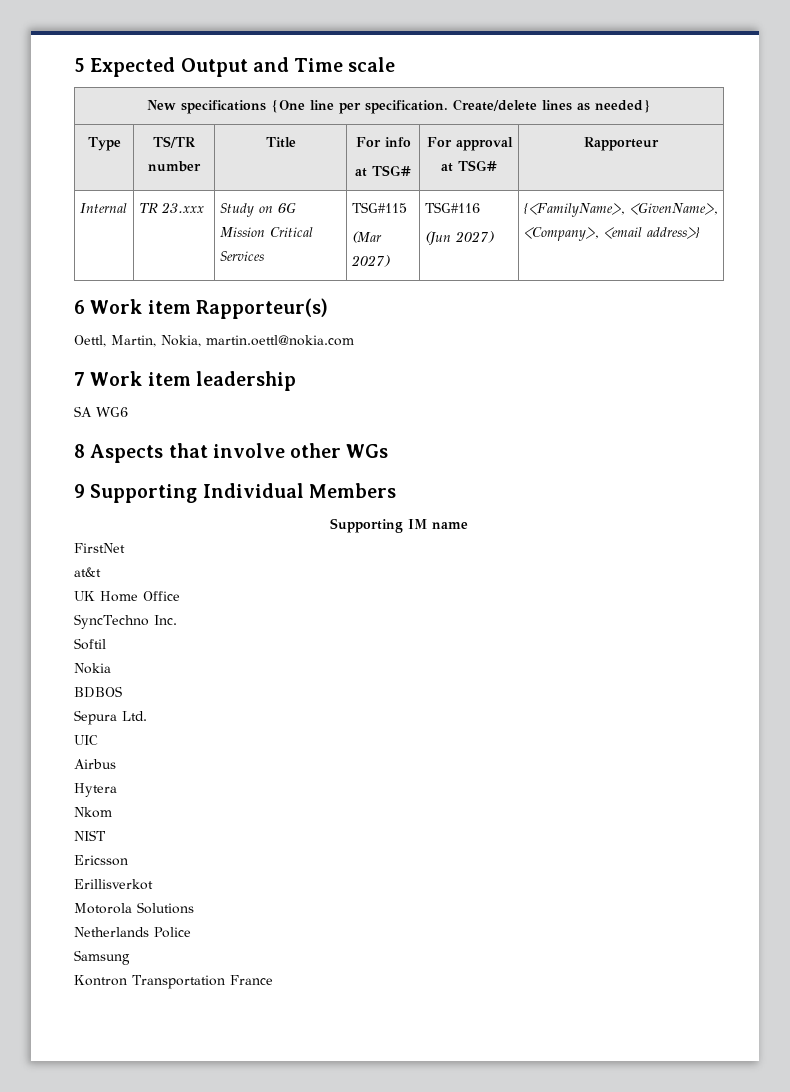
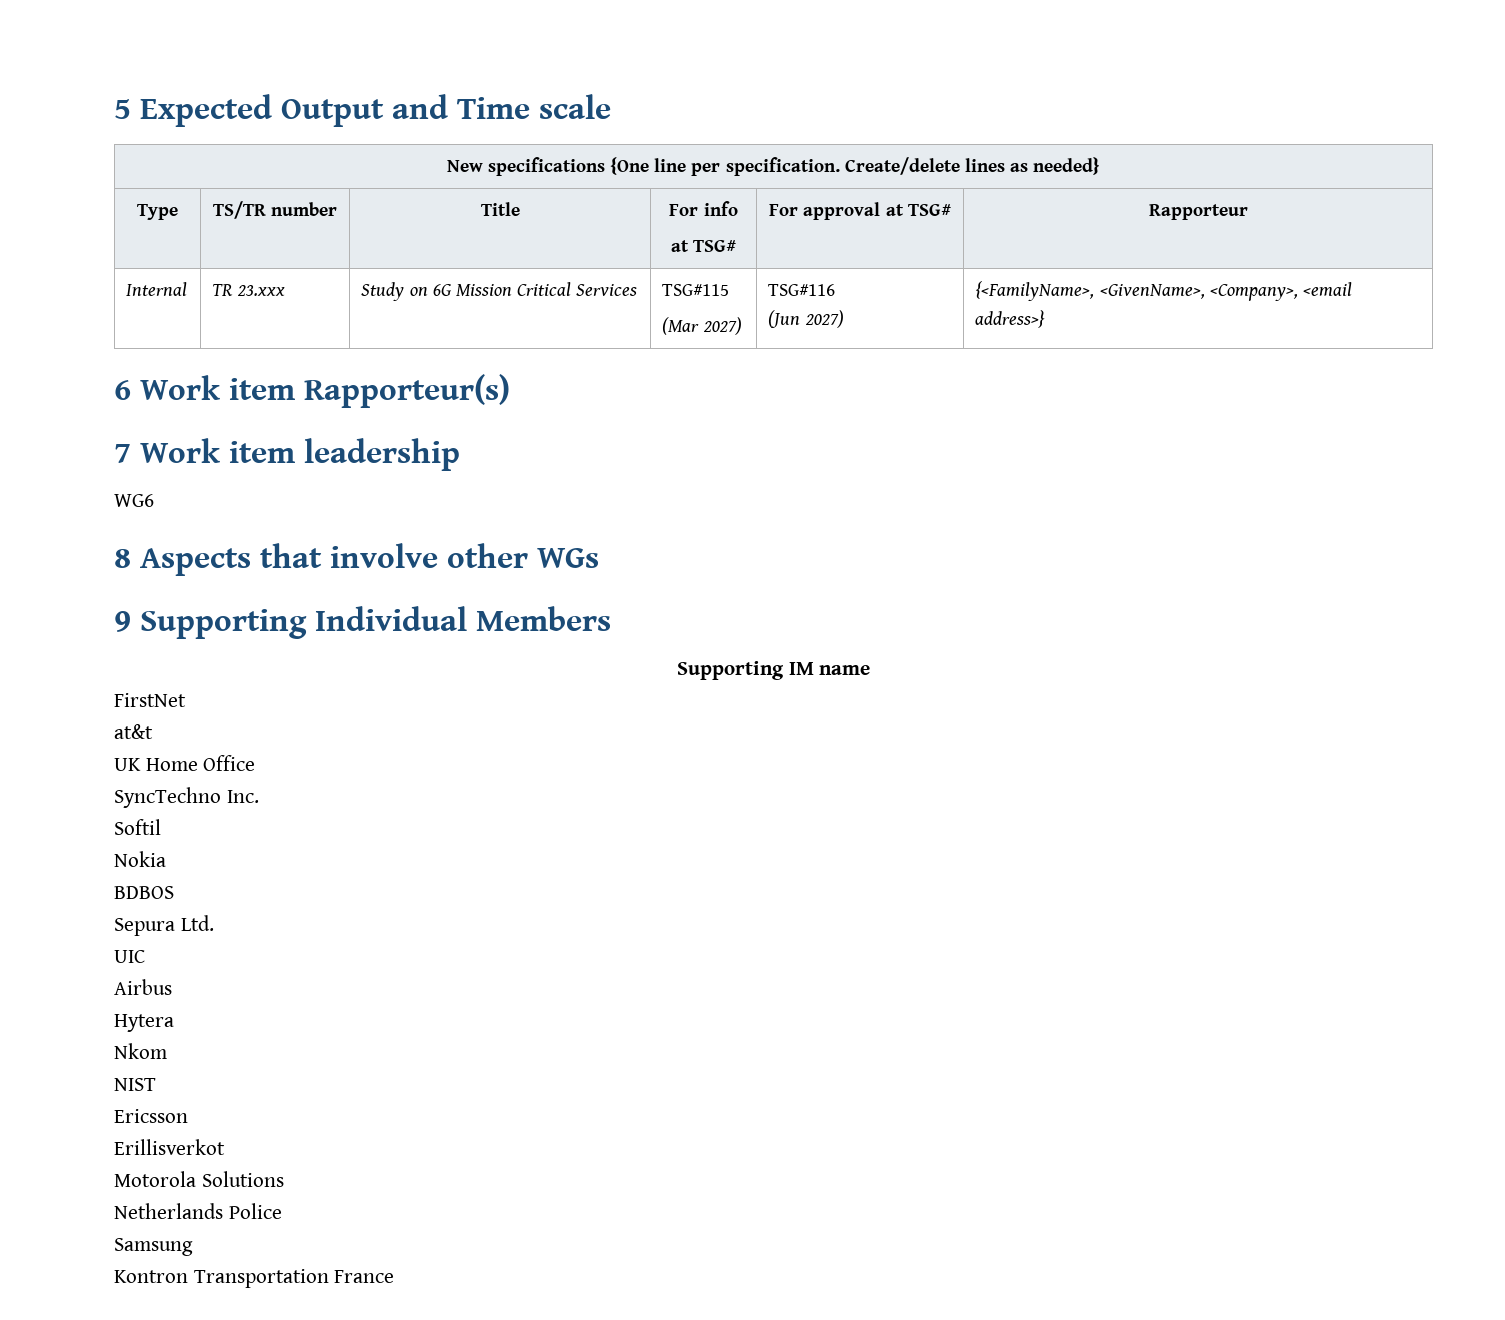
[74,335,354,347] // Oettl, Martin, Nokia, martin.oettl@nokia.com -> (510, 391) none
[74,406,92,417] SA -> (460, 454) none

